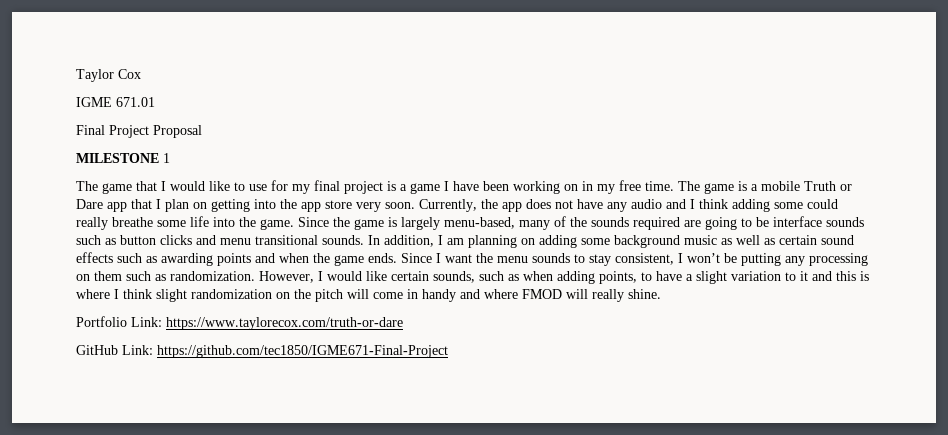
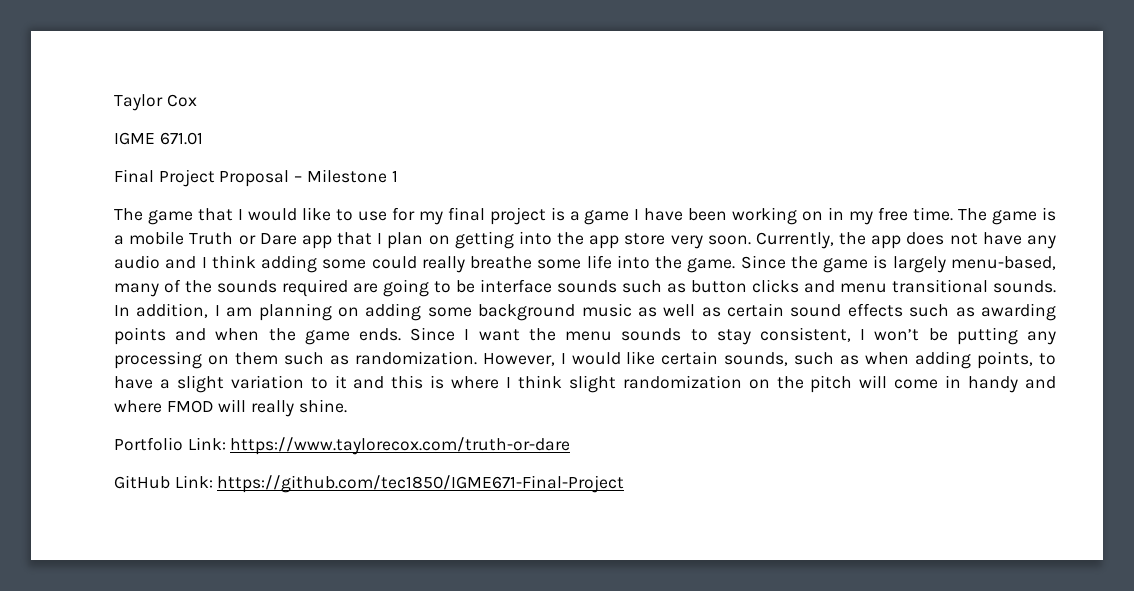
[76,153,159,163] // MILESTONE -> [294,169,387,183] – Milestone

